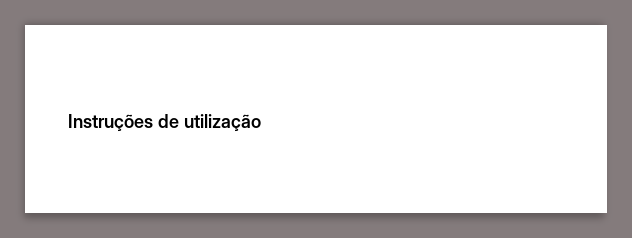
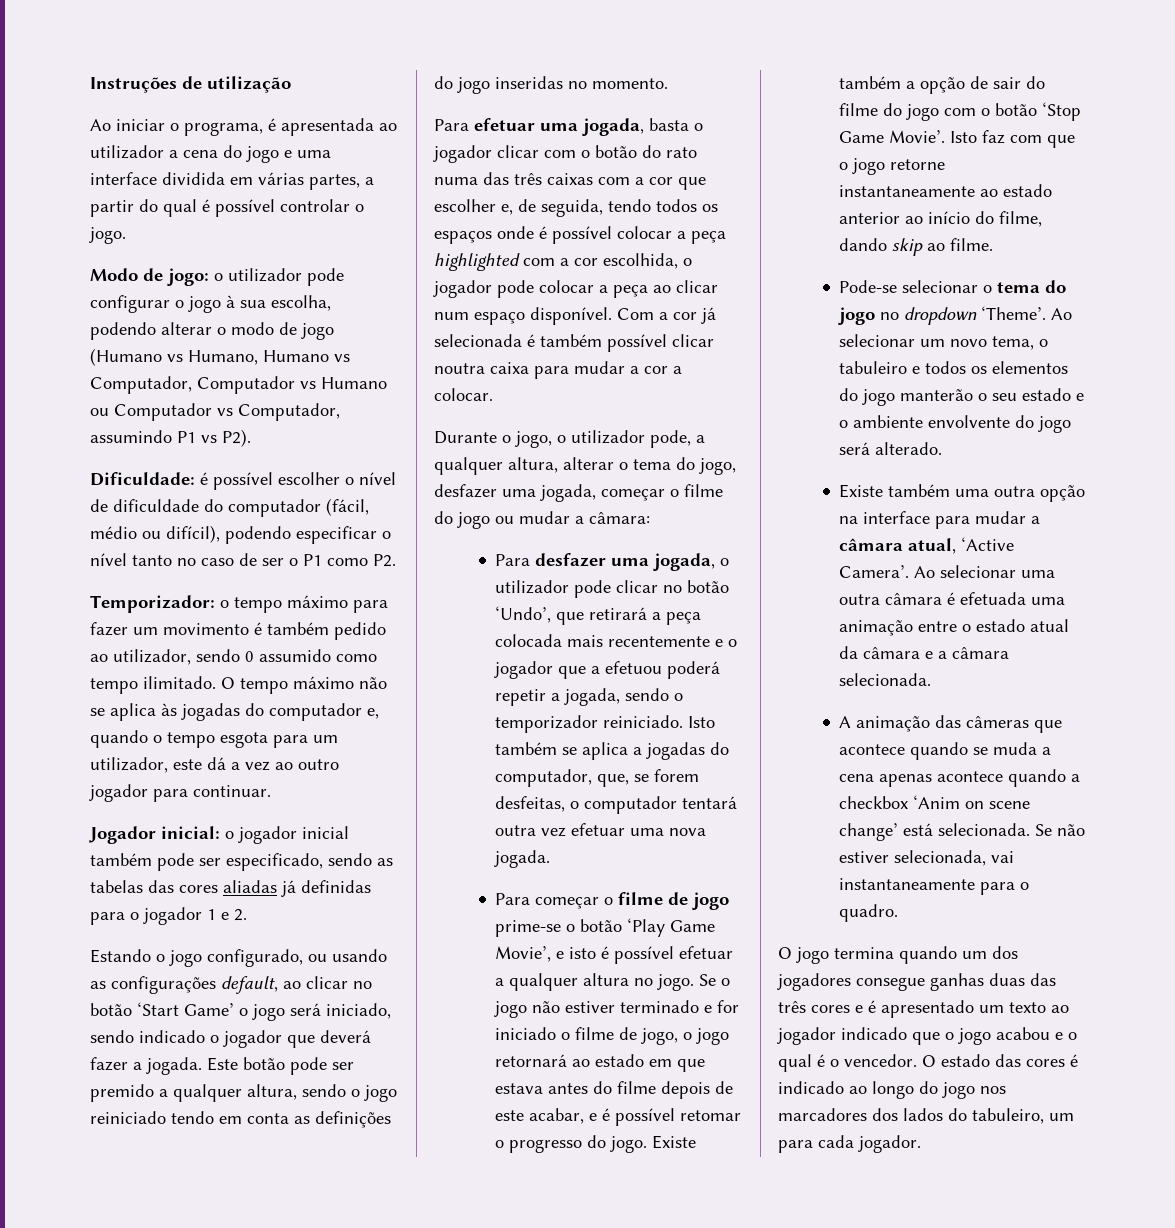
(261, 123) none -> [90,118,397,136] [90,145,331,163] [90,172,374,190] [90,199,364,217] [89,227,126,244] [90,268,344,286] [90,295,331,313] [90,322,334,340] [90,348,350,366] [90,376,387,394] [90,403,340,421] [90,429,251,447] [90,472,396,490] [90,498,369,517] [90,525,391,544] [90,553,396,567] [90,595,388,613] [90,622,386,640] [90,649,377,665] [90,676,387,694] [90,703,379,721] [90,730,338,748] [90,757,339,773] [89,784,271,802] [89,826,349,844] [90,853,393,871] [90,880,371,897] [90,907,247,925] [90,949,387,967] [90,976,372,994] [90,1002,391,1021] [90,1030,371,1048] [90,1057,354,1075] [90,1084,397,1102] [90,1111,391,1128] [434,76,668,94] [434,118,703,136] [433,145,697,163] [434,172,706,190] [434,199,718,217] [434,226,726,244] [434,253,692,271] [433,280,718,298] [434,307,716,325] [434,334,714,352] [434,361,682,379] [434,388,493,401] [434,430,705,448] [434,457,736,475] [434,484,723,502] [434,511,650,529] [495,553,730,571] [495,580,730,598] [495,606,702,625] [495,634,738,647] [494,661,721,679] [495,688,684,706] [495,715,716,733] [495,742,730,760] [495,769,700,787] [495,796,738,814] [495,823,707,837] [494,850,551,868] [495,892,730,910] [495,918,716,937] [495,946,734,964] [495,973,731,991] [494,1000,740,1018] [495,1027,730,1045] [495,1054,706,1072] [495,1081,734,1099] [495,1108,742,1126] [495,1135,697,1153] [839,76,1046,94] [839,102,1082,121] [839,130,1076,148] [839,158,946,175] [839,184,1053,197] [839,211,1043,227] [839,238,994,256] [839,280,1067,293] [838,306,1073,325] [839,334,1049,350] [839,361,1069,374] [839,388,1085,406] [839,415,1072,433] [839,442,943,455] [839,484,1086,502] [839,511,1041,529] [839,537,1015,554] [839,565,1056,578] [839,592,1066,605] [839,619,1070,636] [839,646,1010,659] [839,673,932,686] [839,715,1063,733] [839,742,1052,760] [839,769,1081,787] [839,795,1031,809] [839,823,1086,841] [839,850,1015,866] [839,878,1030,895] [839,904,899,922] [778,946,1018,964] [777,973,1056,991] [778,1000,1069,1018] [777,1027,1077,1045] [778,1054,1078,1072] [778,1081,1006,1099] [778,1108,1074,1124] [778,1135,921,1153] // Ao iniciar o programa, é apresentada ao utilizador a cena do jogo e uma interface dividida em várias partes, a partir do qual é possível controlar o jogo. // Modo de jogo: o utilizador pode configurar o jogo à sua escolha, podendo alterar o modo de jogo (Humano vs Humano, Humano vs Computador, Computador vs Humano ou Computador vs Computador, assumindo P1 vs P2). // Dificuldade: é possível escolher o nível de dificuldade do computador (fácil, médio ou difícil), podendo especificar o nível tanto no caso de ser o P1 como P2. // Temporizador: o tempo máximo para fazer um movimento é também pedido ao utilizador, sendo 0 assumido como tempo ilimitado. O tempo máximo não se aplica às jogadas do computador e, quando o tempo esgota para um utilizador, este dá a vez ao outro jogador para continuar. // Jogador inicial: o jogador inicial também pode ser especificado, sendo as tabelas das cores aliadas já definidas para o jogador 1 e 2. // Estando o jogo configurado, ou usando as configurações default, ao clicar no botão ‘Start Game’ o jogo será iniciado, sendo indicado o jogador que deverá fazer a jogada. Este botão pode ser premido a qualquer altura, sendo o jogo reiniciado tendo em conta as definições do jogo inseridas no momento. // Para efetuar uma jogada, basta o jogador clicar com o botão do rato numa das três caixas com a cor que escolher e, de seguida, tendo todos os espaços onde é possível colocar a peça highlighted com a cor escolhida, o jogador pode colocar a peça ao clicar num espaço disponível. Com a cor já selecionada é também possível clicar noutra caixa para mudar a cor a colocar. // Durante o jogo, o utilizador pode, a qualquer altura, alterar o tema do jogo, desfazer uma jogada, começar o filme do jogo ou mudar a câmara: // Para desfazer uma jogada, o utilizador pode clicar no botão ‘Undo’, que retirará a peça colocada mais recentemente e o jogador que a efetuou poderá repetir a jogada, sendo o temporizador reiniciado. Isto também se aplica a jogadas do computador, que, se forem desfeitas, o computador tentará outra vez efetuar uma nova jogada. // Para começar o filme de jogo prime-se o botão ‘Play Game Movie’, e isto é possível efetuar a qualquer altura no jogo. Se o jogo não estiver terminado e for iniciado o filme de jogo, o jogo retornará ao estado em que estava antes do filme depois de este acabar, e é possível retomar o progresso do jogo. Existe também a opção de sair do filme do jogo com o botão ‘Stop Game Movie’. Isto faz com que o jogo retorne instantaneamente ao estado anterior ao início do filme, dando skip ao filme. // Pode-se selecionar o tema do jogo no dropdown ‘Theme’. Ao selecionar um novo tema, o tabuleiro e todos os elementos do jogo manterão o seu estado e o ambiente envolvente do jogo será alterado. // Existe também uma outra opção na interface para mudar a câmara atual, ‘Active Camera’. Ao selecionar uma outra câmara é efetuada uma animação entre o estado atual da câmara e a câmara selecionada. // A animação das câmeras que acontece quando se muda a cena apenas acontece quando a checkbox ‘Anim on scene change’ está selecionada. Se não estiver selecionada, vai instantaneamente para o quadro. // O jogo termina quando um dos jogadores consegue ganhas duas das três cores e é apresentado um texto ao jogador indicado que o jogo acabou e o qual é o vencedor. O estado das cores é indicado ao longo do jogo nos marcadores dos lados do tabuleiro, um para cada jogador.

